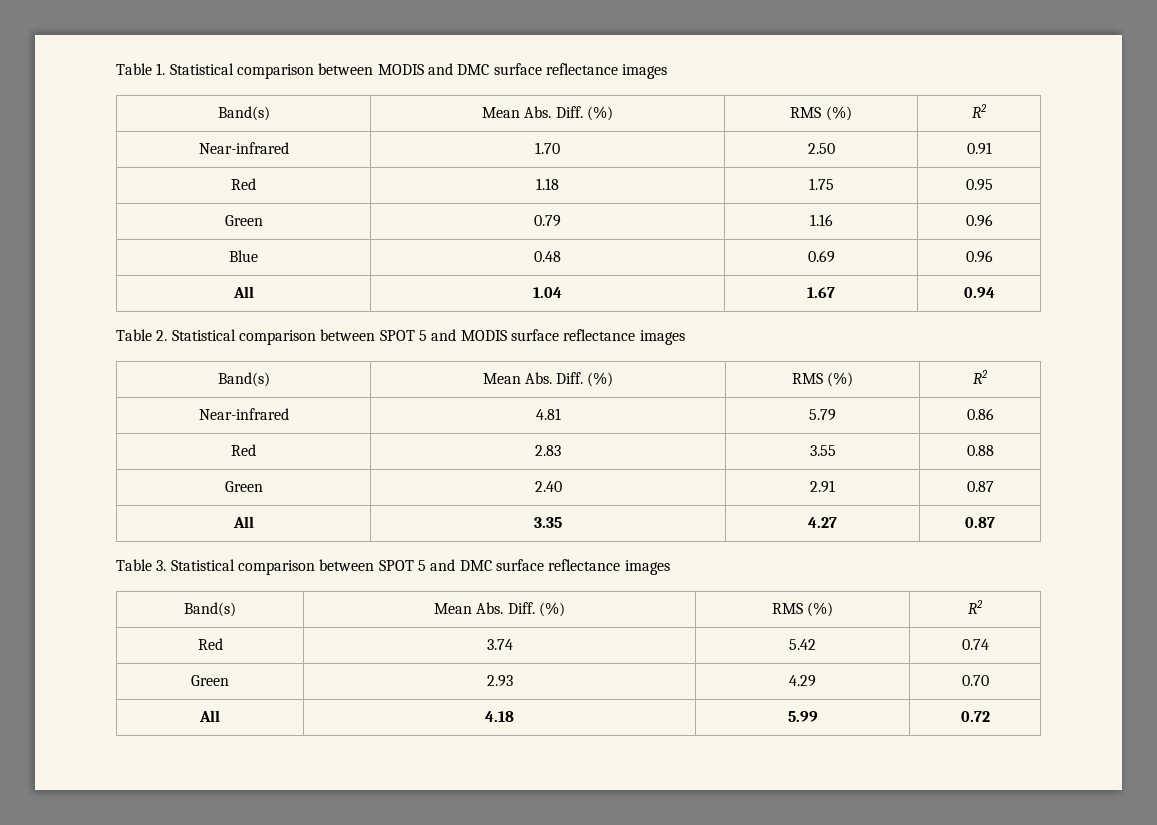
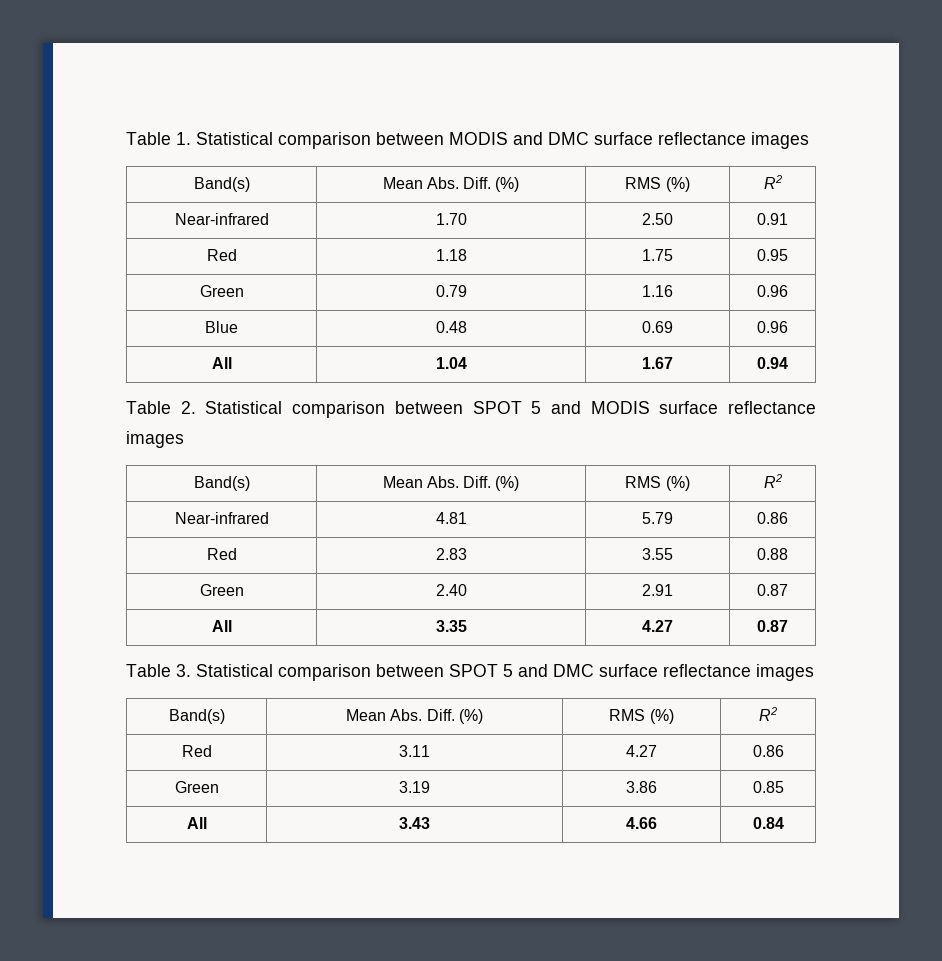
[486,639,513,650] [789,639,816,650] [961,639,989,650] [191,675,229,686] [486,675,513,687] [789,675,816,687] [961,675,989,686] [199,710,220,722] [485,711,514,722] [787,711,818,722] [960,711,990,722] 3.74 | 5.42 | 0.74 // Green | 2.93 | 4.29 | 0.70 // All | 4.18 | 5.99 | 0.72 -> [399,745,431,757] [626,745,657,757] [752,745,784,757] [174,781,219,793] [399,781,431,793] [626,781,657,793] [752,781,784,793] [186,817,207,829] [399,817,431,829] [626,817,657,829] [752,817,784,829] 3.11 | 4.27 | 0.86 // Green | 3.19 | 3.86 | 0.85 // All | 3.43 | 4.66 | 0.84

